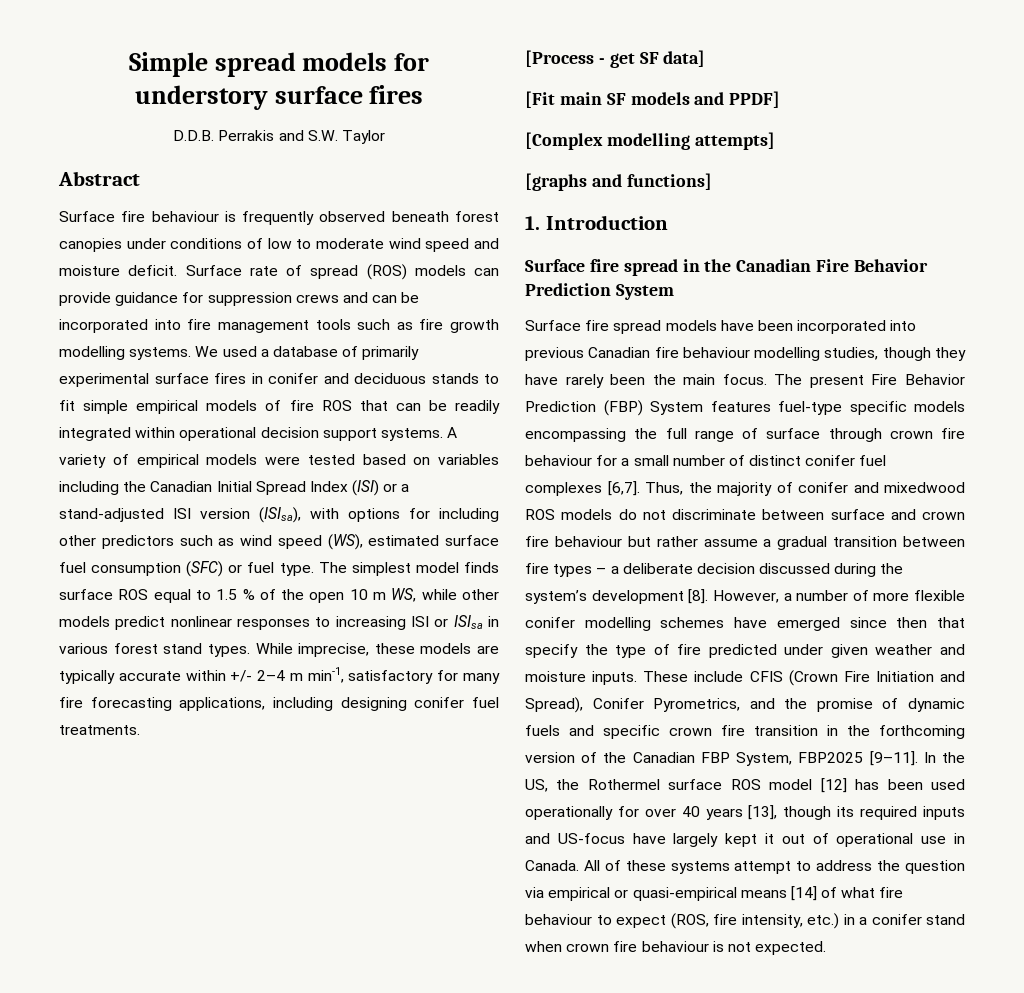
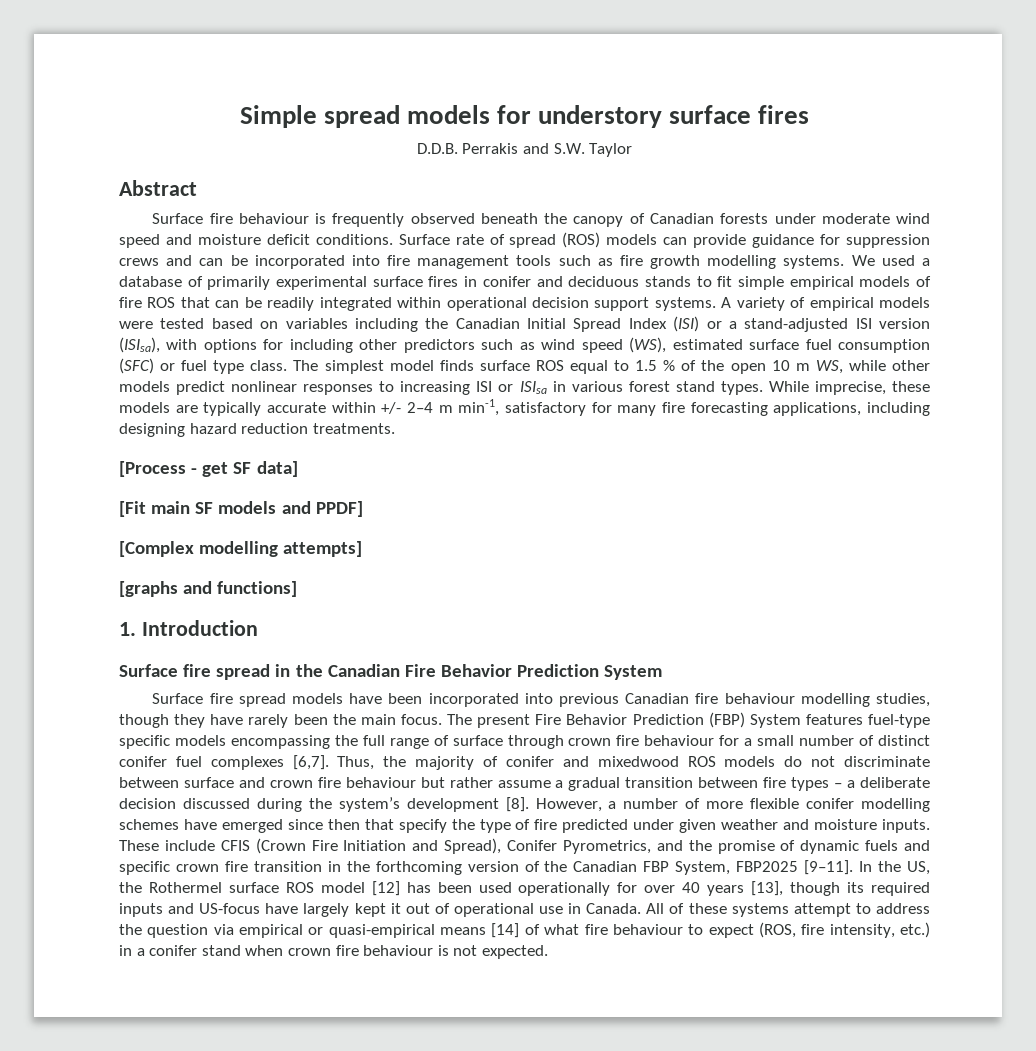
[454,211,499,222] [59,238,312,252] forest canopies under conditions of low to -> [544,213,816,227] the canopy of Canadian forests under
[128,265,178,276] deficit. -> [266,234,393,245] deficit conditions.
[279,563,314,576] type. -> [213,360,288,374] type class.
[414,697,500,708] conifer fuel -> [189,423,309,434] hazard reduction

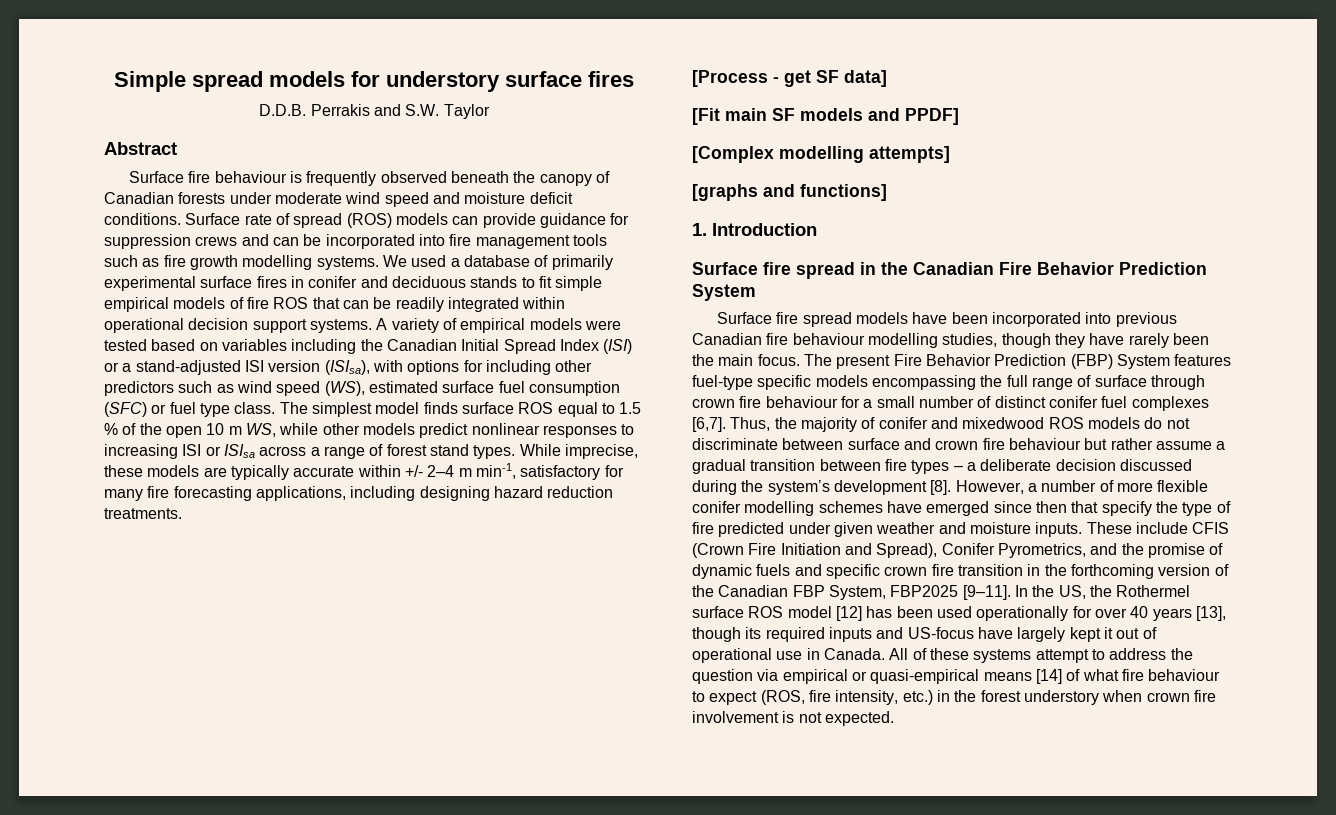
[552,381,623,392] in various -> [259,444,384,459] across a range of
[136,945,241,956] a conifer stand -> [954,690,1099,705] the forest understory
[363,945,434,956] behaviour -> [692,711,779,723] involvement

